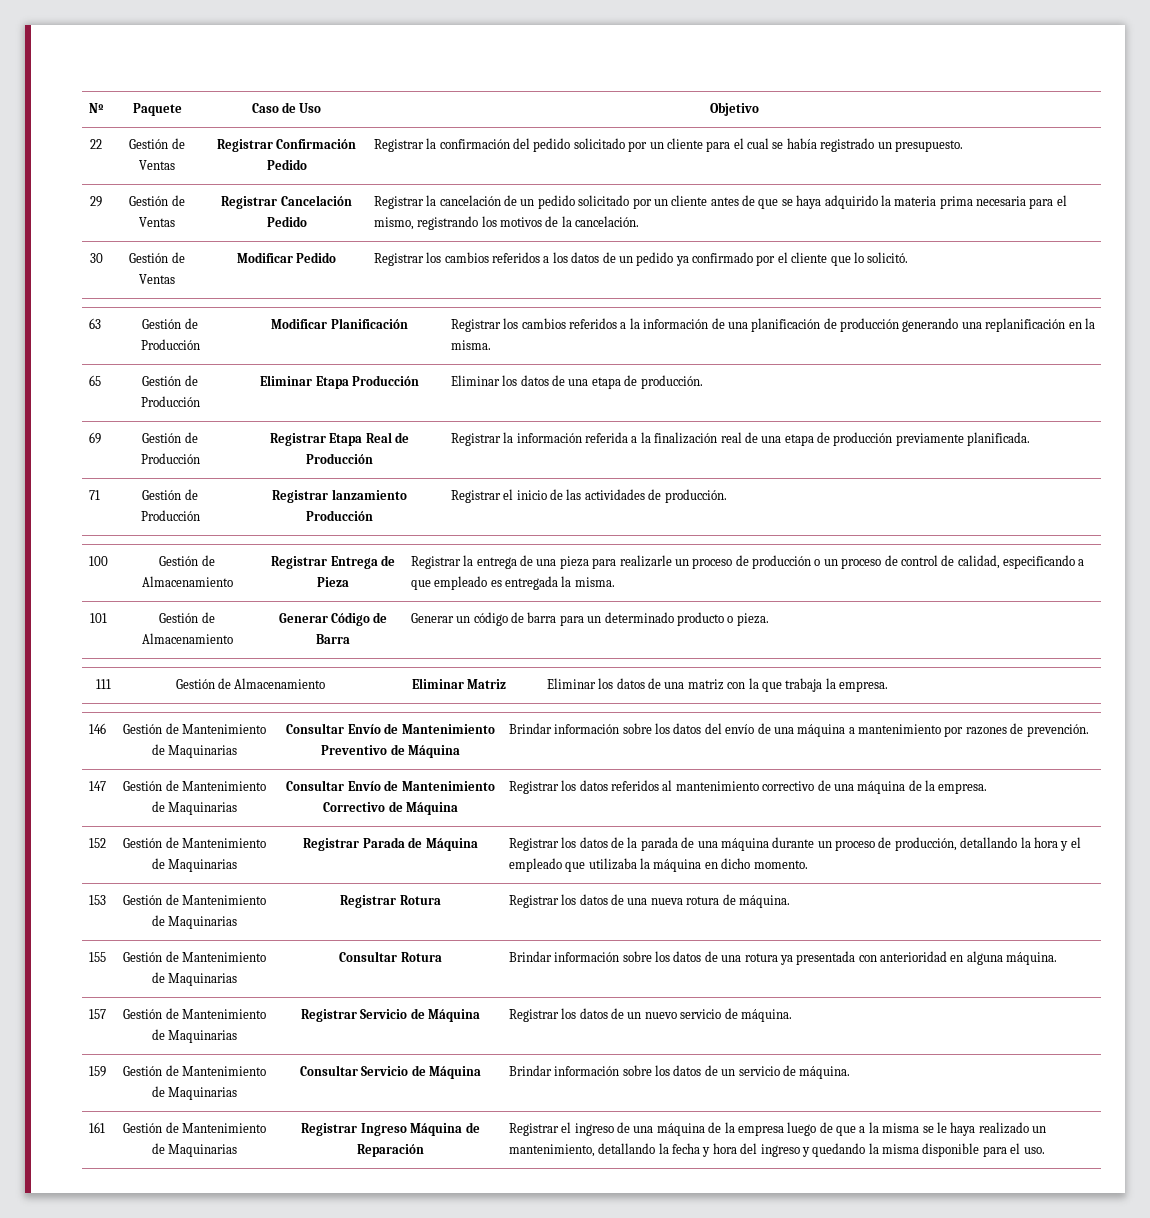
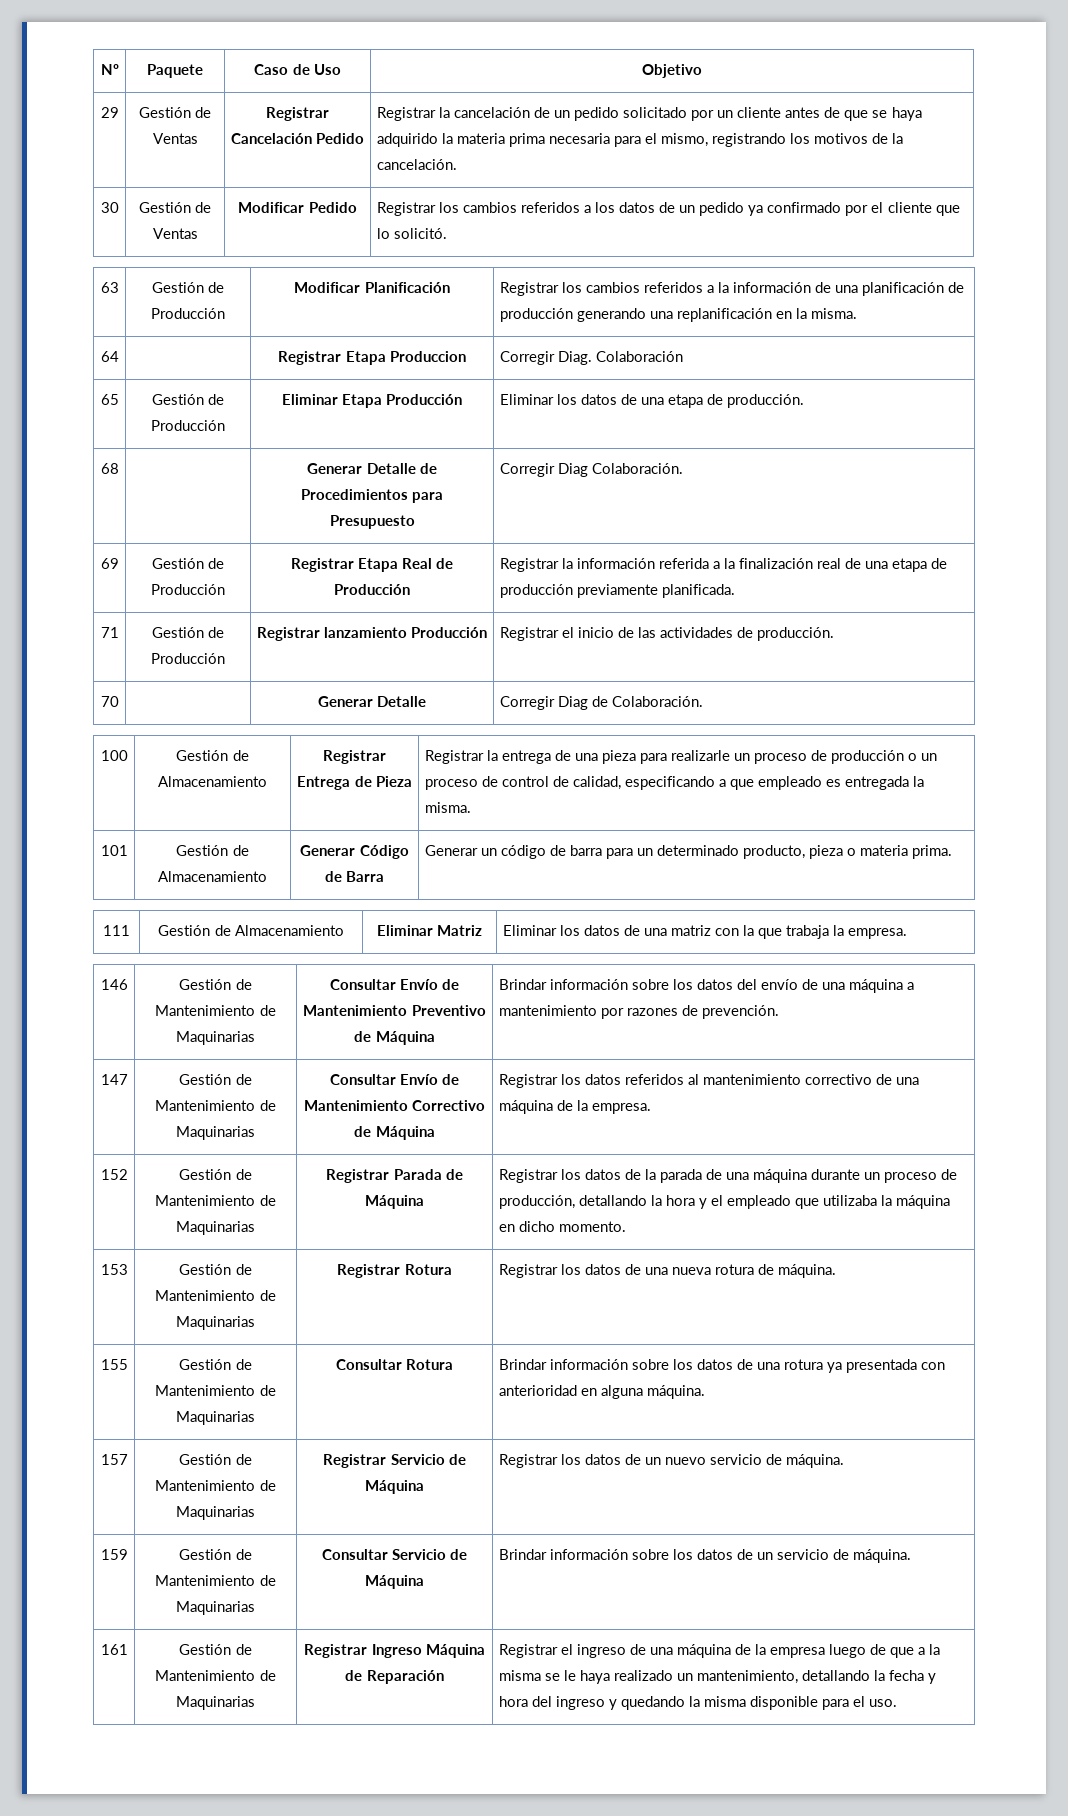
[90,139,102,149] [129,138,185,149] [139,160,175,170] [216,139,357,152] [266,159,307,170] [373,138,963,152] // 22 | Gestión de Ventas | Registrar Confirmación Pedido | Registrar la confirmación del pedido solicitado por un cliente para el cual se había registrado un presupuesto. -> (702, 71) none
(491, 345) none -> [100,351,119,362] [278,351,466,365] [499,351,683,365] // 64 | | Registrar Etapa Produccion | Corregir Diag. Colaboración
(703, 382) none -> [100,463,119,474] [307,463,437,474] [300,489,444,503] [329,515,415,529] [499,463,683,477] // 68 | | Generar Detalle de Procedimientos para Presupuesto | Corregir Diag Colaboración.
(727, 496) none -> [100,696,119,707] [317,696,427,707] [499,696,703,710] // 70 | | Generar Detalle | Corregir Diag de Colaboración.
[676,612,769,626] producto o pieza. -> [743,845,953,859] producto, pieza o materia prima.

